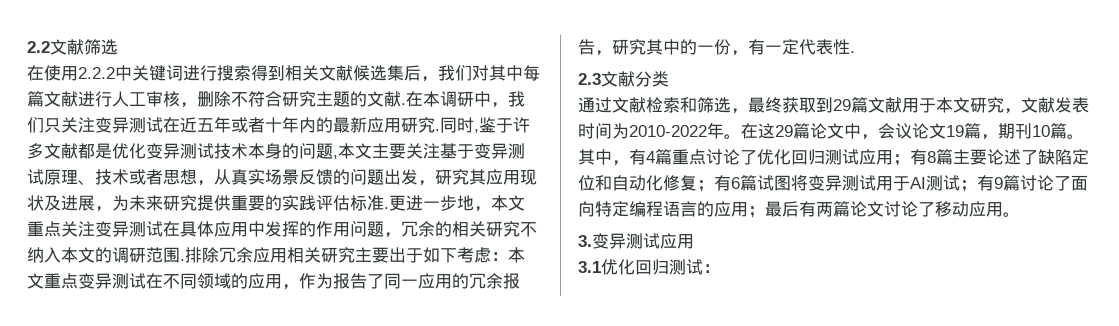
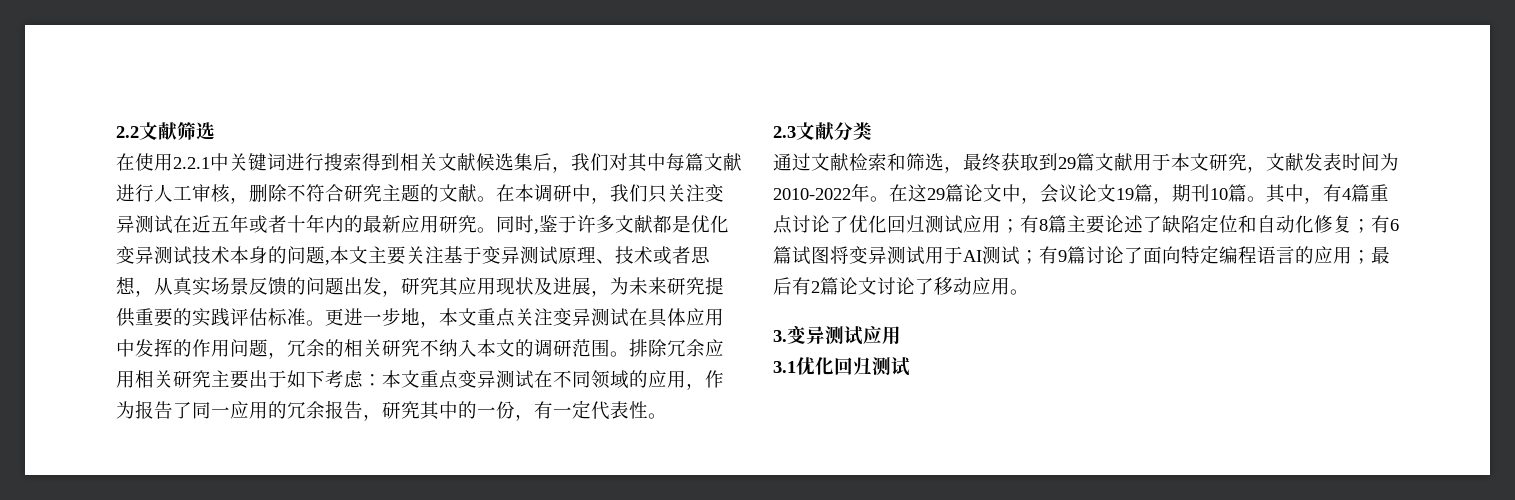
[78,67,115,79] 2.2.2 -> [173,157,210,169] 2.2.1
[401,103,406,105] . -> [477,196,496,202] 。
[435,129,440,131] . -> [477,227,496,233] 。
[384,207,389,209] . -> [306,320,325,326] 。
[180,259,185,261] . -> [610,351,629,357] 。
[850,51,855,53] . -> [648,413,667,419] 。
[816,202,833,217] 两 -> [811,281,820,293] 2
[703,264,720,273] ： -> (910, 366) none

